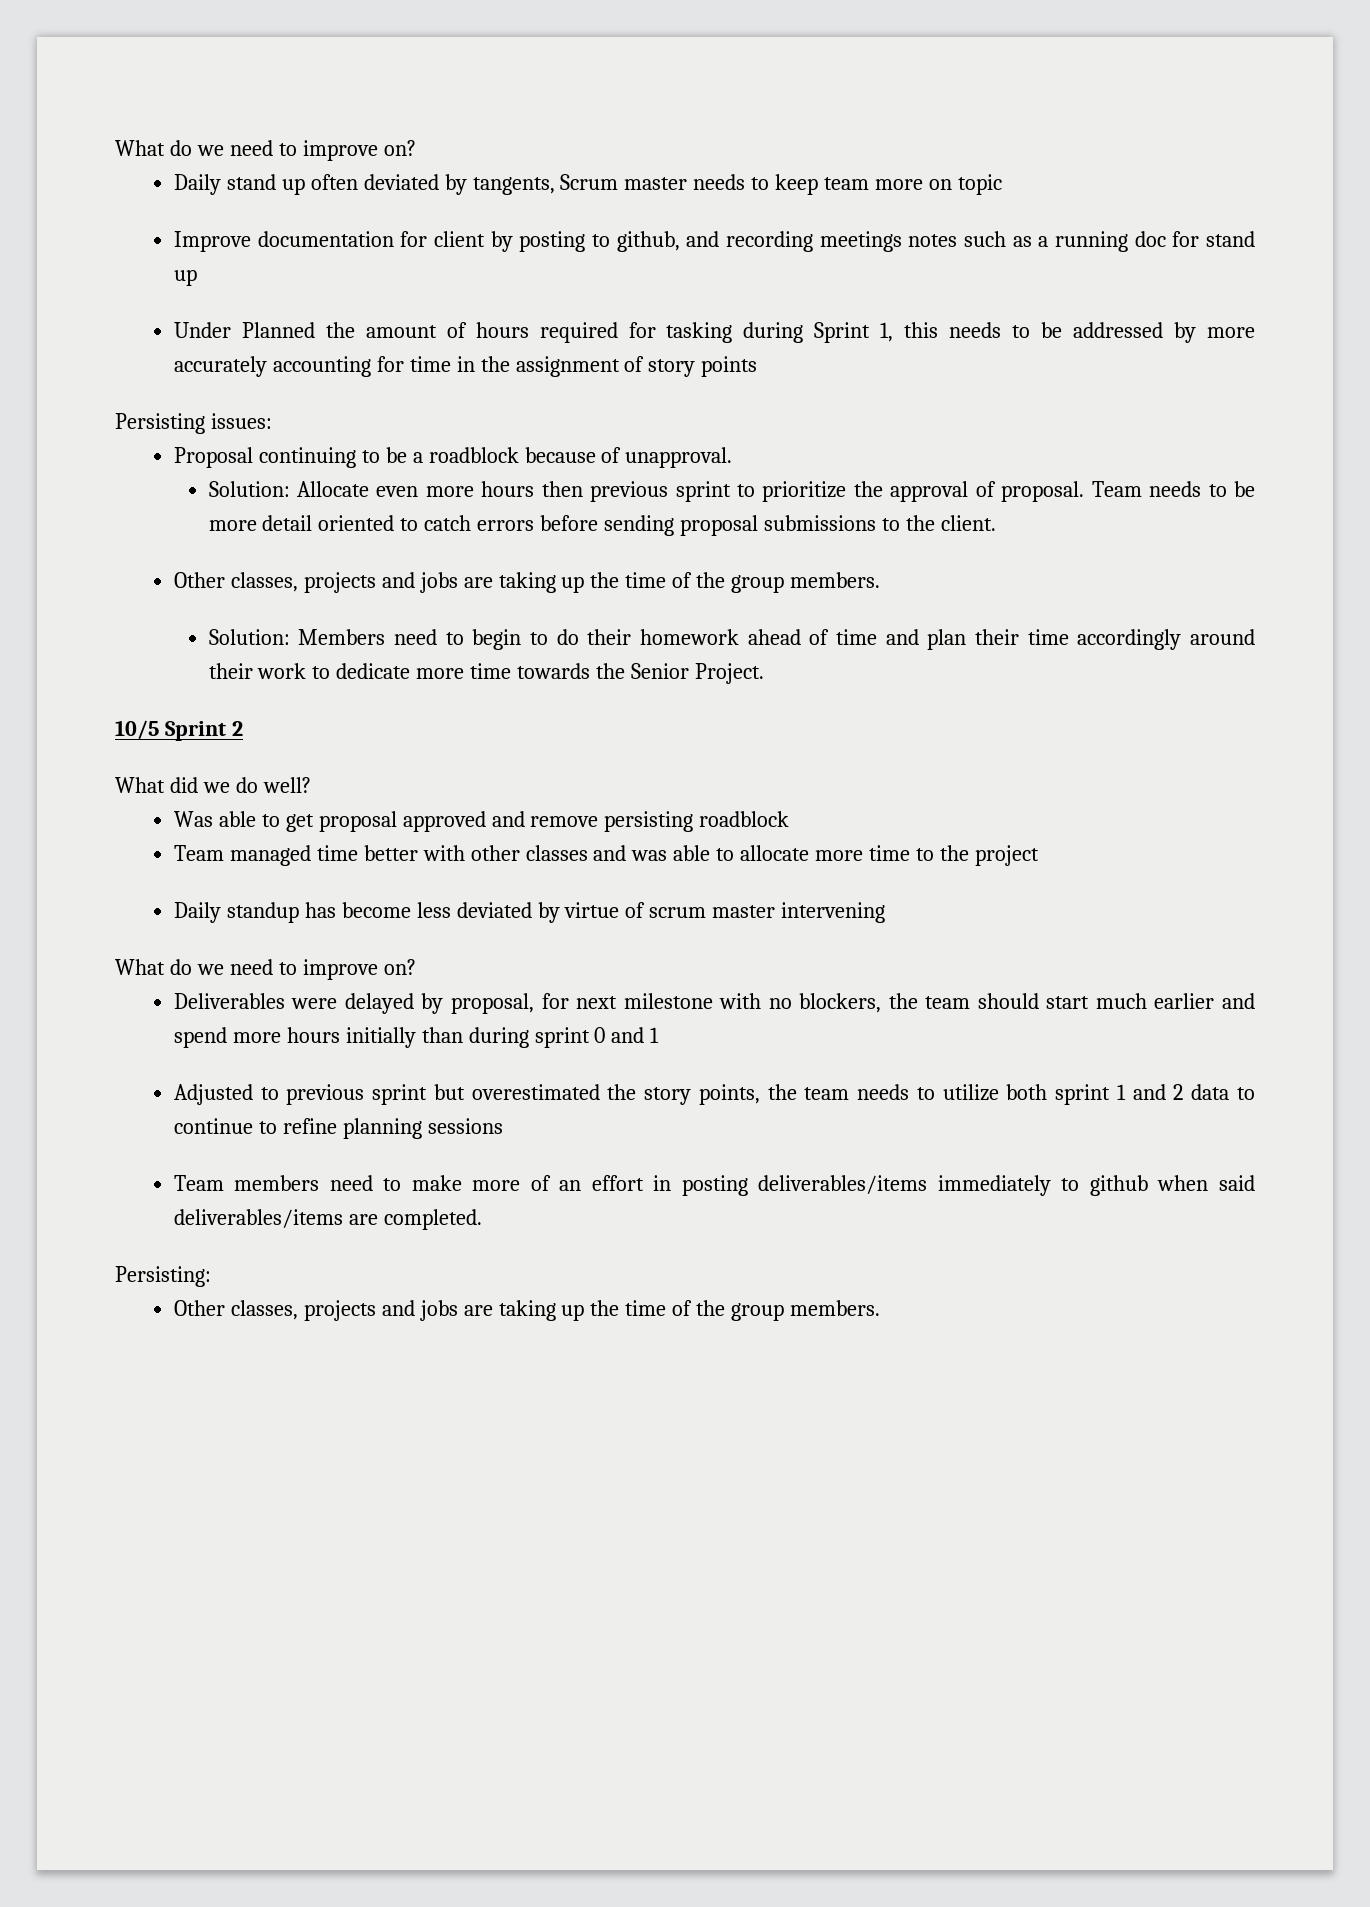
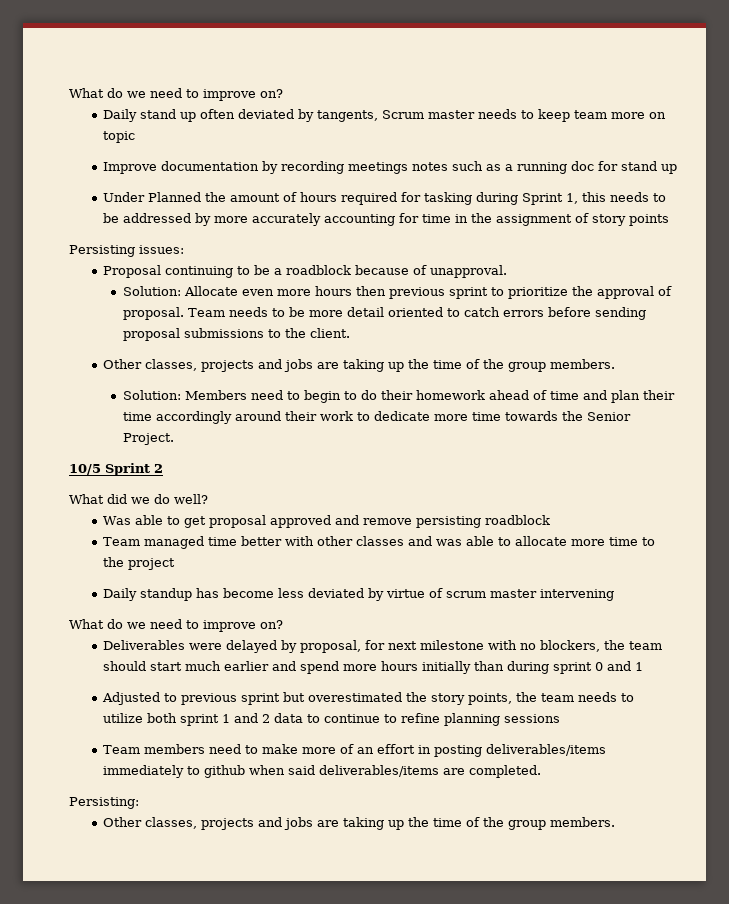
[400,231,720,252] for client by posting to github, and -> [262,161,279,174] by

